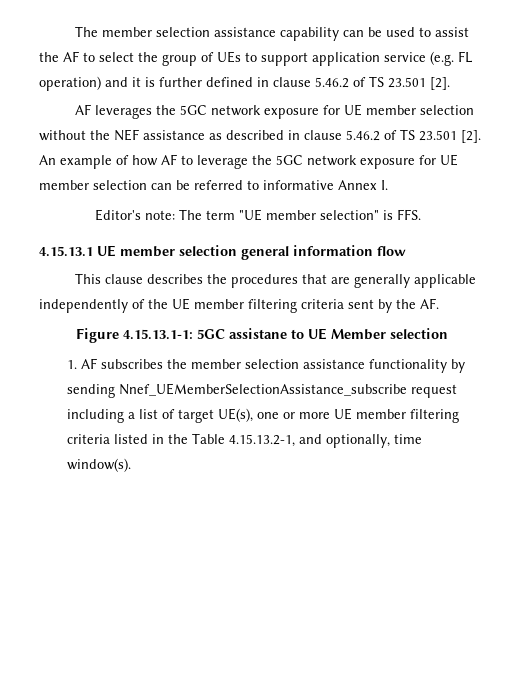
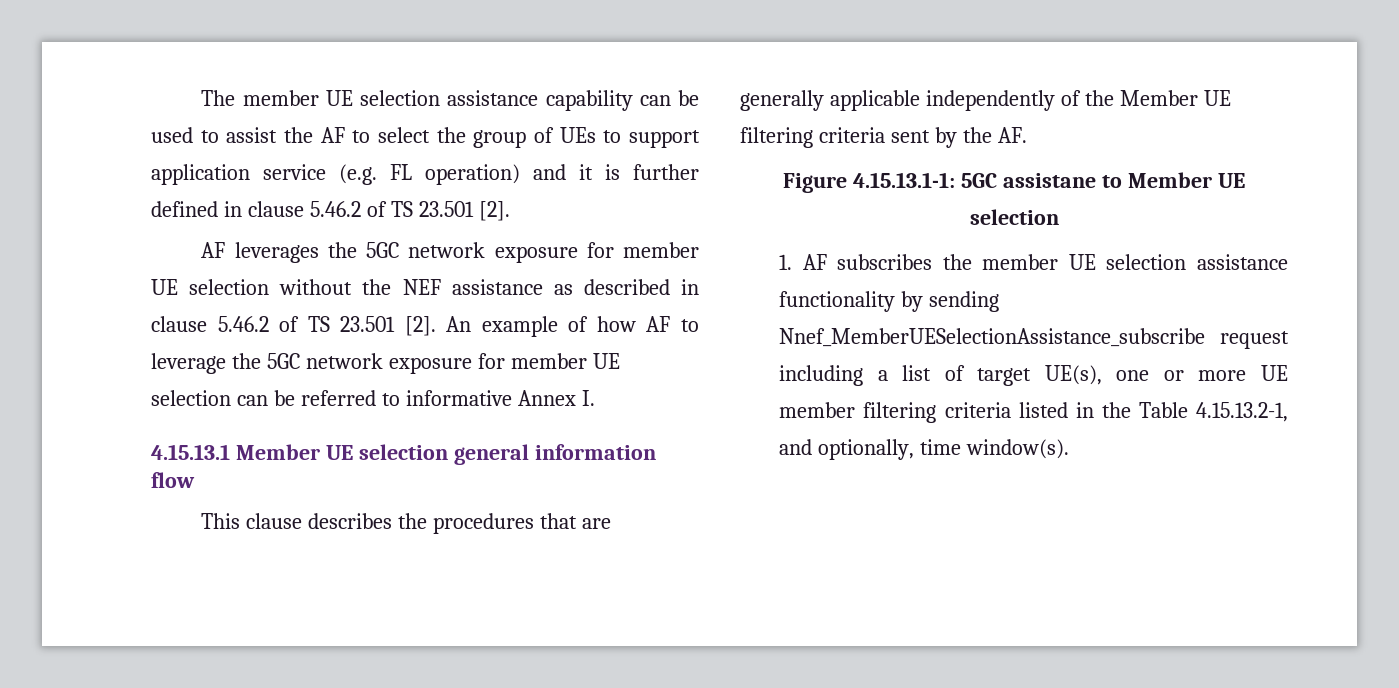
(152, 32) none -> [325,90,353,106] UE
[343,104,416,116] UE member -> [622,242,699,258] [151,279,178,295] member UE
[440,154,458,166] [39,180,89,190] UE member -> [510,353,620,369] member UE
[95,209,422,221] // Editor's note: The term "UE member selection" is FFS. -> (595, 398) none
[97,245,175,257] UE member -> [235,444,353,460] Member UE
[172,298,244,310] UE member -> [1119,90,1231,106] Member UE
[307,328,386,340] UE Member -> [1127,172,1245,188] Member UE
(242, 364) none -> [1068,254,1096,270] UE
[119,383,408,396] Nnef_UEMemberSelectionAssistance_subscribe -> [779,328,1206,347] Nnef_MemberUESelectionAssistance_subscribe

